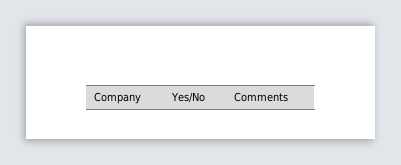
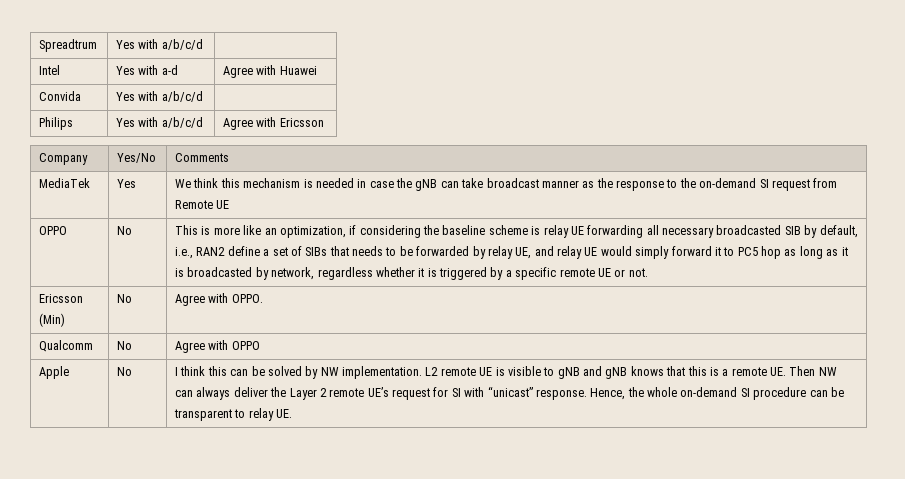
[93,92,141,104] [170,92,205,103] [233,92,288,102] Company | Yes/No | Comments -> [39,39,98,52] [116,39,203,50] [39,65,61,75] [116,65,178,75] [223,65,317,78] [39,91,82,101] [116,91,203,102] [39,117,74,130] [116,117,203,128] [223,117,324,130] [39,153,89,165] [117,153,157,163] [175,153,230,162] [39,178,91,188] [117,179,137,188] [175,178,838,191] [175,200,230,209] [39,226,68,235] [117,226,133,235] [175,225,858,238] [175,246,848,259] [175,267,648,280] [39,294,84,303] [39,313,66,327] [117,294,133,303] [175,293,263,306] [39,340,94,352] [117,341,133,350] [175,340,260,353] [39,366,70,379] [117,367,133,376] [175,366,837,379] [175,386,844,400] [174,408,293,421] Spreadtrum | Yes with a/b/c/d | // Intel | Yes with a-d | Agree with Huawei // Convida | Yes with a/b/c/d | // Philips | Yes with a/b/c/d | Agree with Ericsson // Company | Yes/No | Comments // MediaTek | Yes | We think this mechanism is needed in case the gNB can take broadcast manner as the response to the on-demand SI request from Remote UE // OPPO | No | This is more like an optimization, if considering the baseline scheme is relay UE forwarding all necessary broadcasted SIB by default, i.e., RAN2 define a set of SIBs that needs to be forwarded by relay UE, and relay UE would simply forward it to PC5 hop as long as it is broadcasted by network, regardless whether it is triggered by a specific remote UE or not. // Ericsson (Min) | No | Agree with OPPO. // Qualcomm | No | Agree with OPPO // Apple | No | I think this can be solved by NW implementation. L2 remote UE is visible to gNB and gNB knows that this is a remote UE. Then NW can always deliver the Layer 2 remote UE’s request for SI with “unicast” response. Hence, the whole on-demand SI procedure can be transparent to relay UE.

